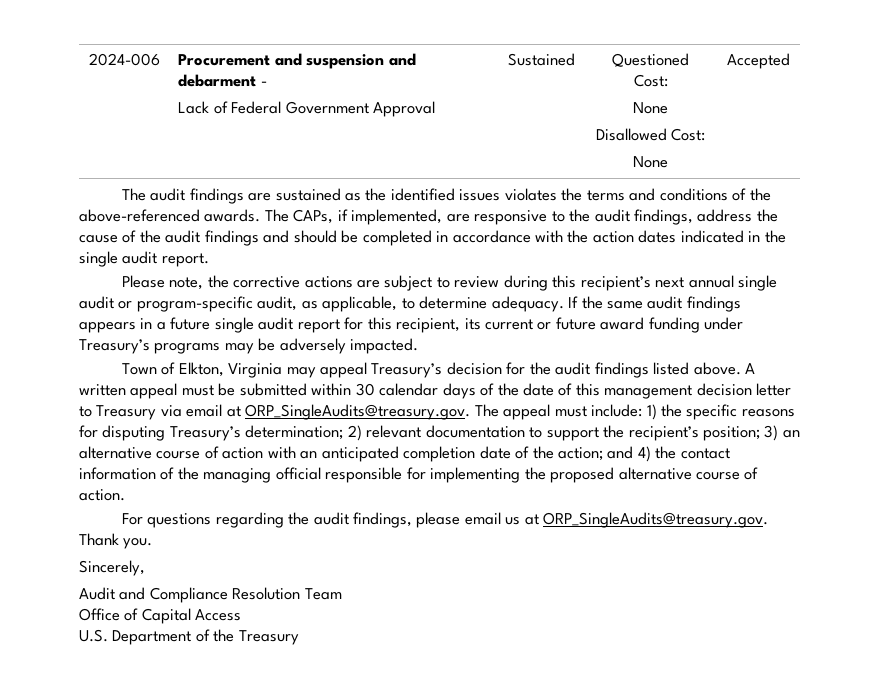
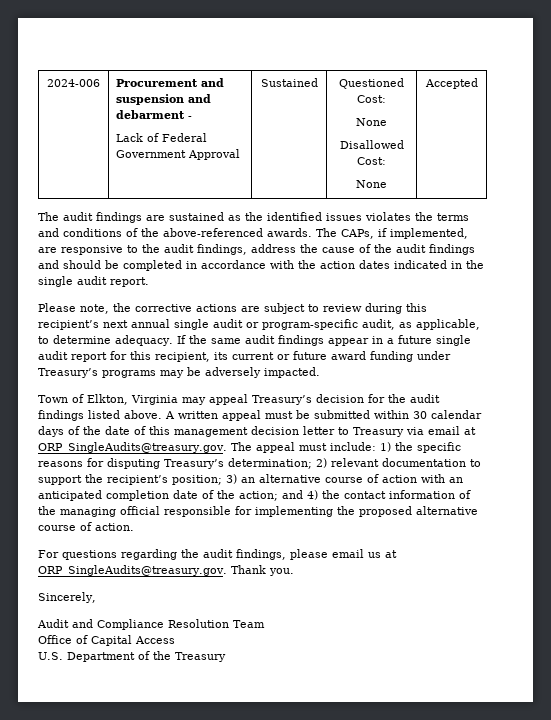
[79,322,136,333] appears -> [327,338,369,346] appear

